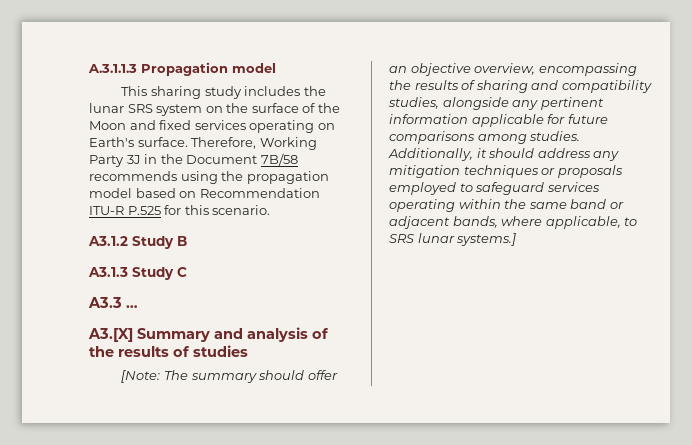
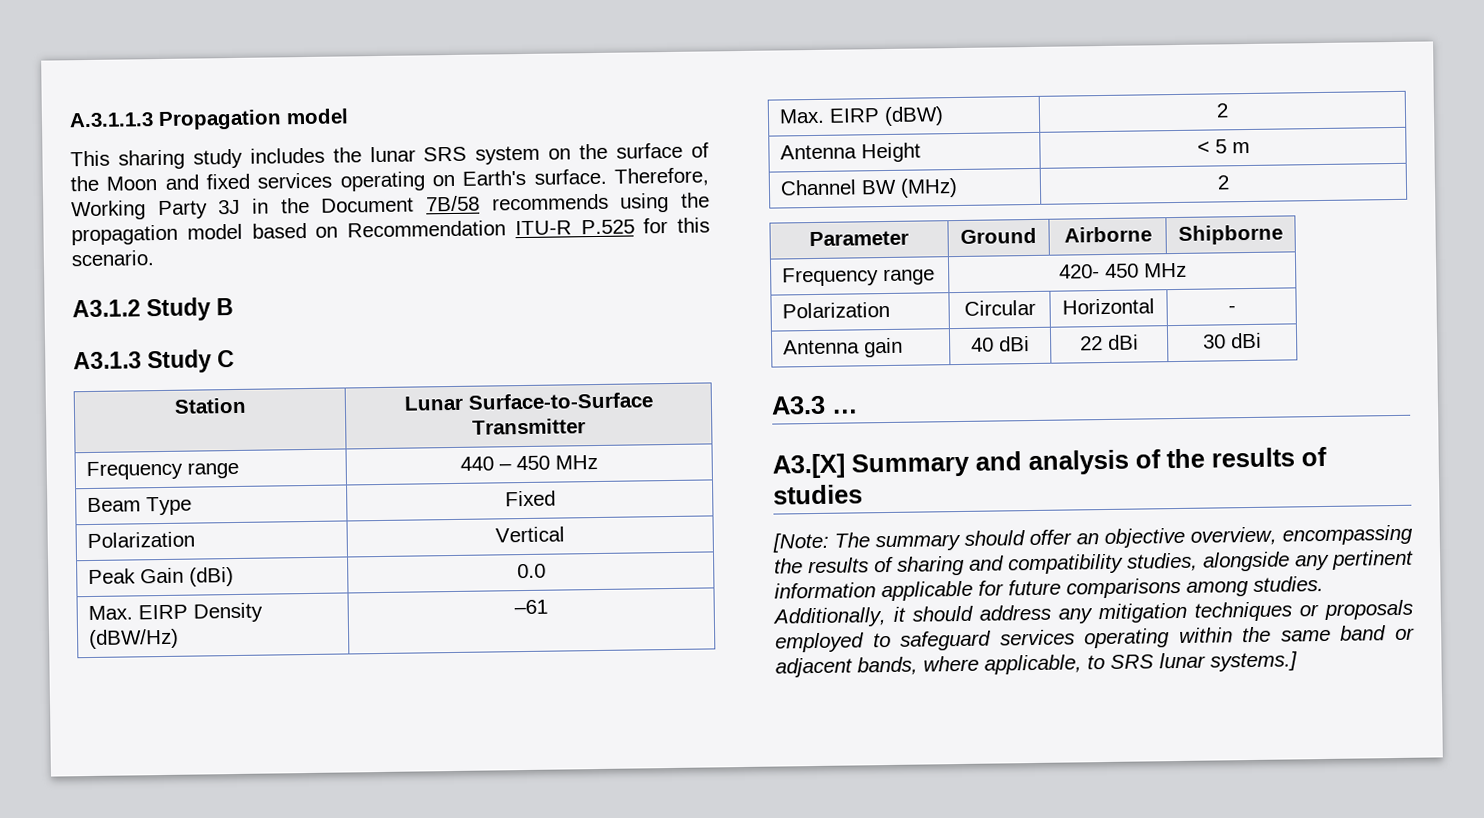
(187, 272) none -> [173,397,247,414] [403,392,653,411] [472,418,586,435] [86,460,240,481] [460,454,598,471] [87,496,193,516] [504,490,556,507] [87,531,196,549] [495,526,565,543] [88,567,235,587] [516,563,546,579] [88,602,264,623] [88,628,180,650] [514,599,548,615] [779,106,945,126] [1216,103,1229,118] [780,142,922,163] [1196,139,1250,154] [780,178,959,198] [1217,175,1230,190] [809,230,909,247] [960,227,1037,244] [1063,226,1152,243] [1178,224,1283,245] [782,267,936,287] [1058,262,1187,279] [782,301,891,319] [963,299,1036,316] [1062,298,1155,315] [1227,305,1236,313] [783,337,904,358] [971,336,1030,352] [1080,334,1139,351] [1203,332,1262,349] // Station | Lunar Surface-to-Surface Transmitter // Frequency range | 440 – 450 MHz // Beam Type | Fixed // Polarization | Vertical // Peak Gain (dBi) | 0.0 // Max. EIRP Density (dBW/Hz) | ‒61 // Max. EIRP (dBW) | 2 // Antenna Height | < 5 m // Channel BW (MHz) | 2 // Parameter | Ground | Airborne | Shipborne // Frequency range | 420- 450 MHz // Polarization | Circular | Horizontal | - // Antenna gain | 40 dBi | 22 dBi | 30 dBi

